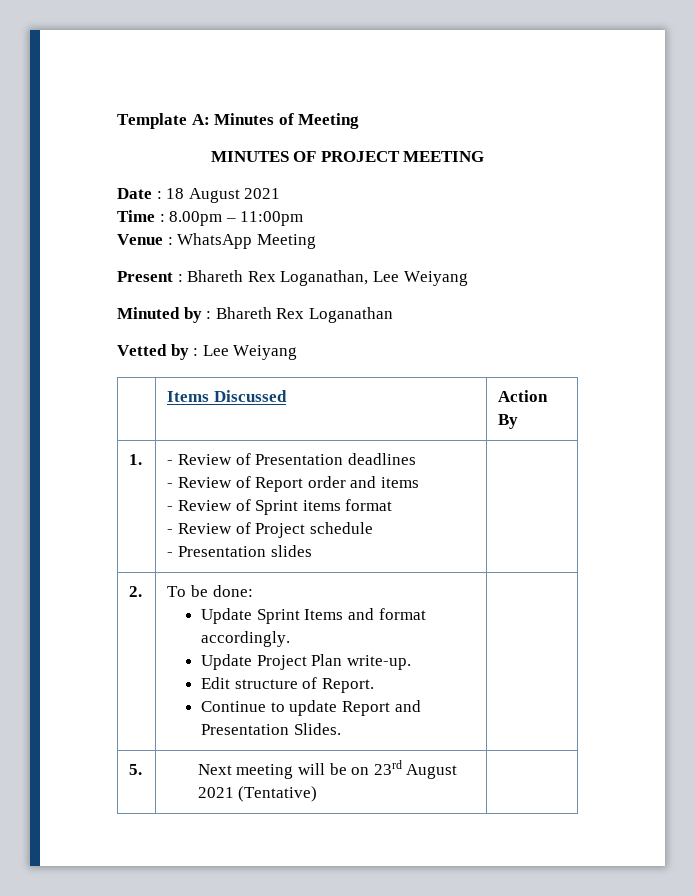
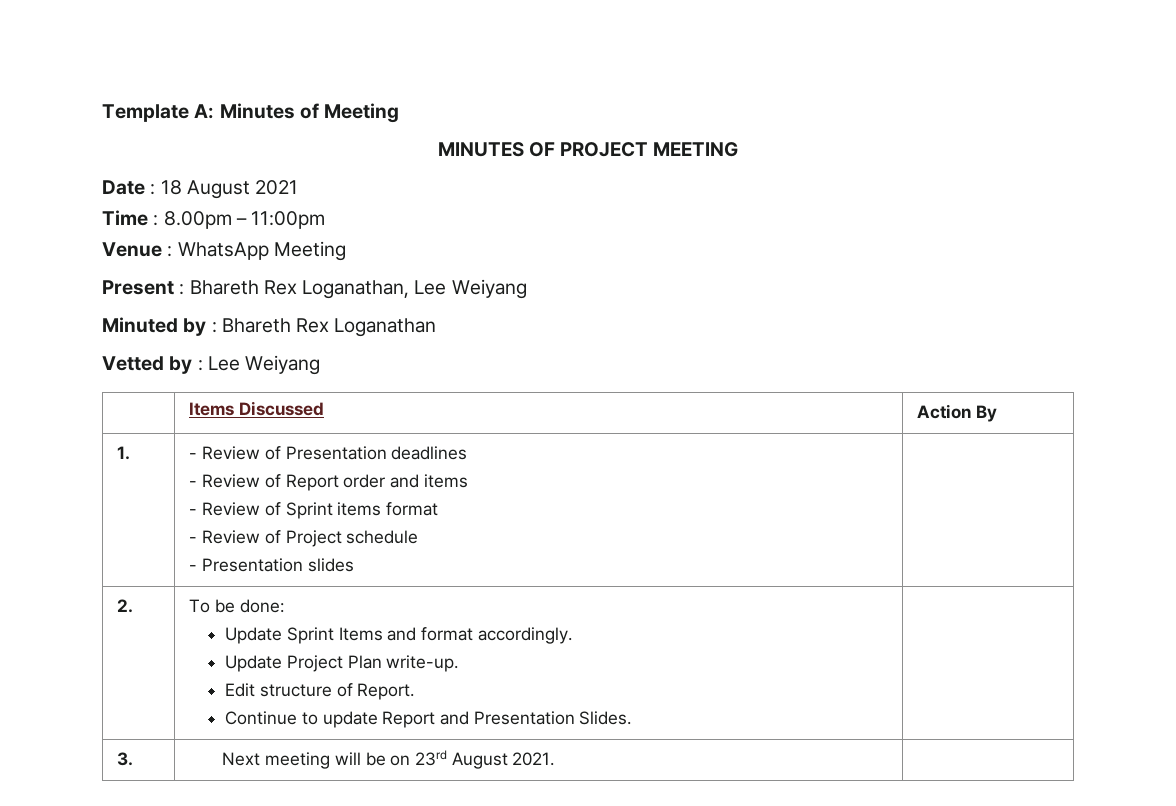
[129,764,143,775] 5. -> [117,752,134,766] 3.
[197,786,318,802] 2021 (Tentative) -> [512,752,555,766] 2021.

